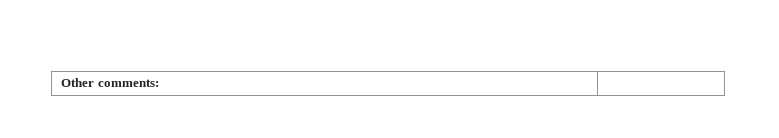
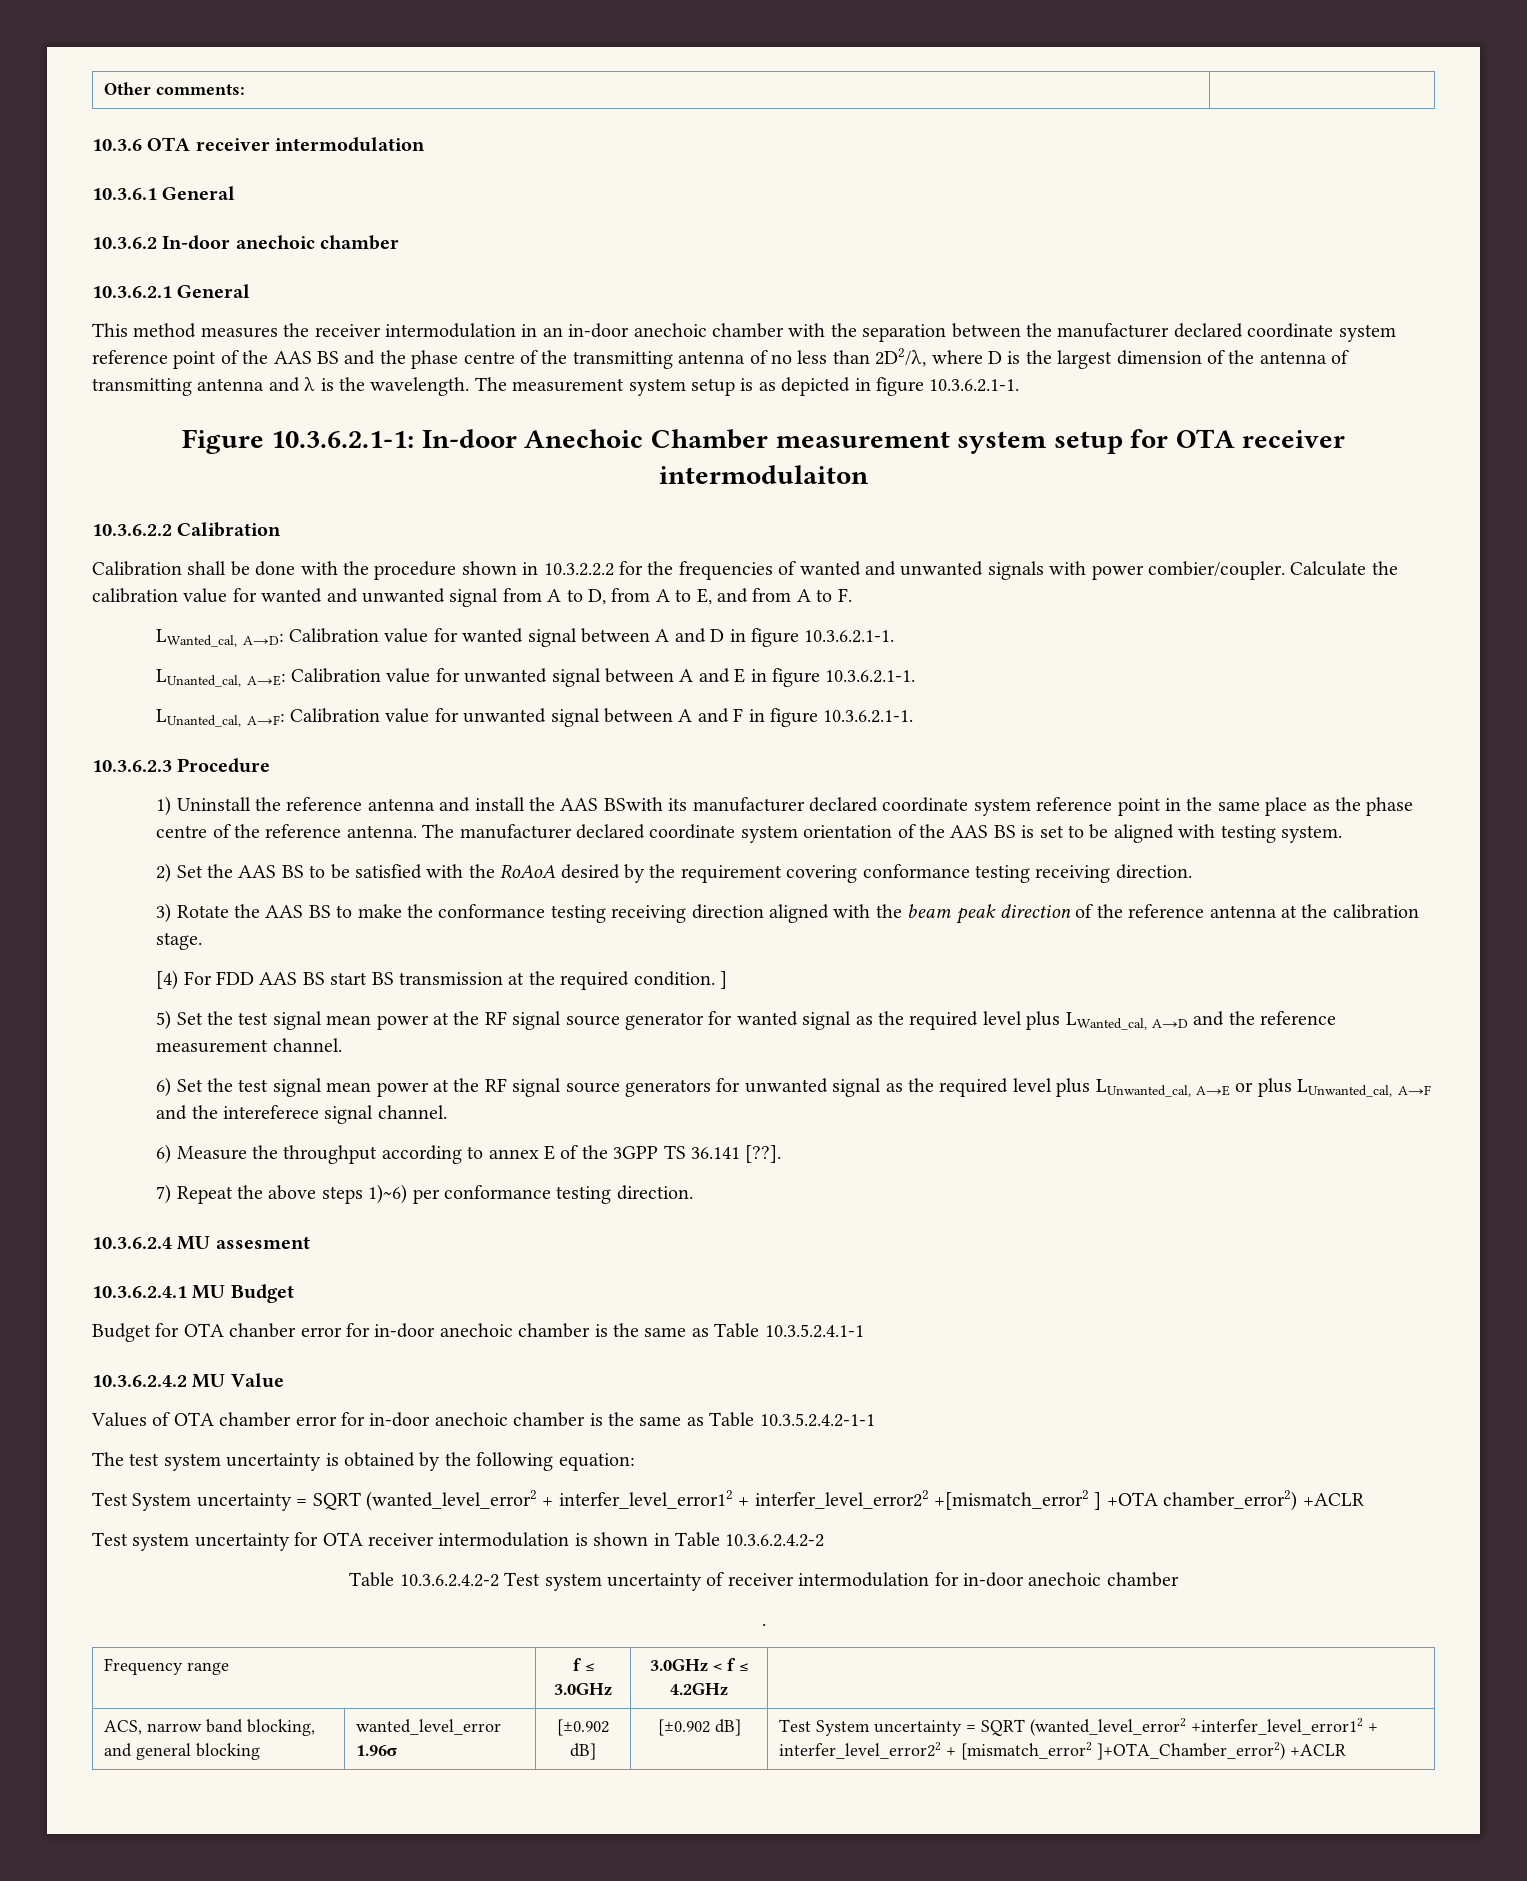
(159, 83) none -> [92,137,426,152] [92,186,236,200] [92,235,400,250] [92,284,251,298] [92,323,1396,342] [92,348,1350,369] [92,377,1020,396] [181,429,1346,454] [659,465,869,484] [92,522,282,537] [92,561,1398,580] [92,588,852,607] [156,628,895,647] [156,668,916,687] [156,708,914,727] [92,758,271,773] [156,796,1414,816] [156,824,1343,843] [156,863,1192,883] [156,903,1419,924] [156,932,203,950] [156,970,728,990] [156,1010,1337,1030] [156,1038,342,1053] [156,1077,1431,1097] [156,1105,447,1124] [156,1144,782,1164] [156,1184,693,1204] [92,1236,310,1250] [92,1284,294,1303] [92,1323,864,1342] [92,1373,284,1388] [91,1412,875,1427] [92,1452,635,1471] [92,1490,1364,1511] [92,1532,825,1551] [349,1572,1179,1591] [761,1623,766,1626] [103,1658,229,1675] [572,1658,594,1671] [554,1683,612,1696] [650,1658,748,1672] [670,1683,728,1696] [103,1719,315,1736] [103,1743,260,1760] [355,1719,501,1735] [355,1745,397,1756] [557,1719,609,1736] [570,1743,596,1760] [657,1719,741,1736] [778,1718,1378,1736] [778,1742,1346,1760] // 10.3.6 OTA receiver intermodulation // 10.3.6.1 General // 10.3.6.2 In-door anechoic chamber // 10.3.6.2.1 General // This method measures the receiver intermodulation in an in-door anechoic chamber with the separation between the manufacturer declared coordinate system reference point of the AAS BS and the phase centre of the transmitting antenna of no less than 2D2/λ, where D is the largest dimension of the antenna of transmitting antenna and λ is the wavelength. The measurement system setup is as depicted in figure 10.3.6.2.1-1. // Figure 10.3.6.2.1-1: In-door Anechoic Chamber measurement system setup for OTA receiver intermodulaiton // 10.3.6.2.2 Calibration // Calibration shall be done with the procedure shown in 10.3.2.2.2 for the frequencies of wanted and unwanted signals with power combier/coupler. Calculate the calibration value for wanted and unwanted signal from A to D, from A to E, and from A to F. // LWanted_cal, A→D: Calibration value for wanted signal between A and D in figure 10.3.6.2.1-1. // LUnanted_cal, A→E: Calibration value for unwanted signal between A and E in figure 10.3.6.2.1-1. // LUnanted_cal, A→F: Calibration value for unwanted signal between A and F in figure 10.3.6.2.1-1. // 10.3.6.2.3 Procedure // 1) Uninstall the reference antenna and install the AAS BSwith its manufacturer declared coordinate system reference point in the same place as the phase centre of the reference antenna. The manufacturer declared coordinate system orientation of the AAS BS is set to be aligned with testing system. // 2) Set the AAS BS to be satisfied with the RoAoA desired by the requirement covering conformance testing receiving direction. // 3) Rotate the AAS BS to make the conformance testing receiving direction aligned with the beam peak direction of the reference antenna at the calibration stage. // [4) For FDD AAS BS start BS transmission at the required condition. ] // 5) Set the test signal mean power at the RF signal source generator for wanted signal as the required level plus LWanted_cal, A→D and the reference measurement channel. // 6) Set the test signal mean power at the RF signal source generators for unwanted signal as the required level plus LUnwanted_cal, A→E or plus LUnwanted_cal, A→F and the intereferece signal channel. // 6) Measure the throughput according to annex E of the 3GPP TS 36.141 [??]. // 7) Repeat the above steps 1)~6) per conformance testing direction. // 10.3.6.2.4 MU assesment // 10.3.6.2.4.1 MU Budget // Budget for OTA chanber error for in-door anechoic chamber is the same as Table 10.3.5.2.4.1-1 // 10.3.6.2.4.2 MU Value // Values of OTA chamber error for in-door anechoic chamber is the same as Table 10.3.5.2.4.2-1-1 // The test system uncertainty is obtained by the following equation: // Test System uncertainty = SQRT (wanted_level_error2 + interfer_level_error12 + interfer_level_error22 +[mismatch_error2 ] +OTA chamber_error2) +ACLR // Test system uncertainty for OTA receiver intermodulation is shown in Table 10.3.6.2.4.2-2 // Table 10.3.6.2.4.2-2 Test system uncertainty of receiver intermodulation for in-door anechoic chamber // . // Frequency range | f ≤ 3.0GHz | 3.0GHz < f ≤ 4.2GHz | // ACS, narrow band blocking, and general blocking | wanted_level_error 1.96σ | [±0.902 dB] | [±0.902 dB] | Test System uncertainty = SQRT (wanted_level_error2 +interfer_level_error12 + interfer_level_error22 + [mismatch_error2 ]+OTA_Chamber_error2) +ACLR

